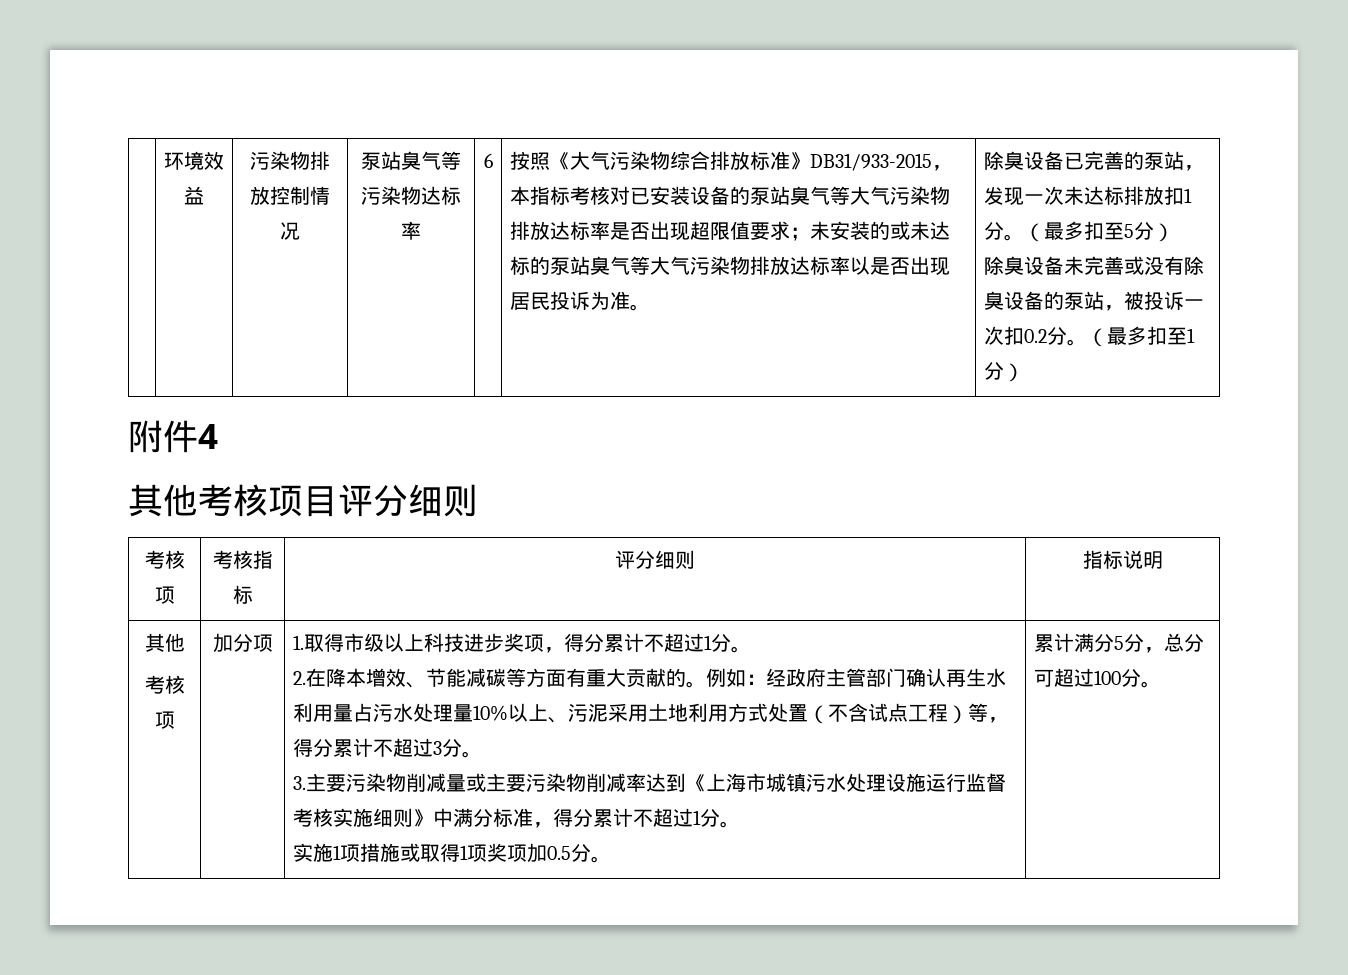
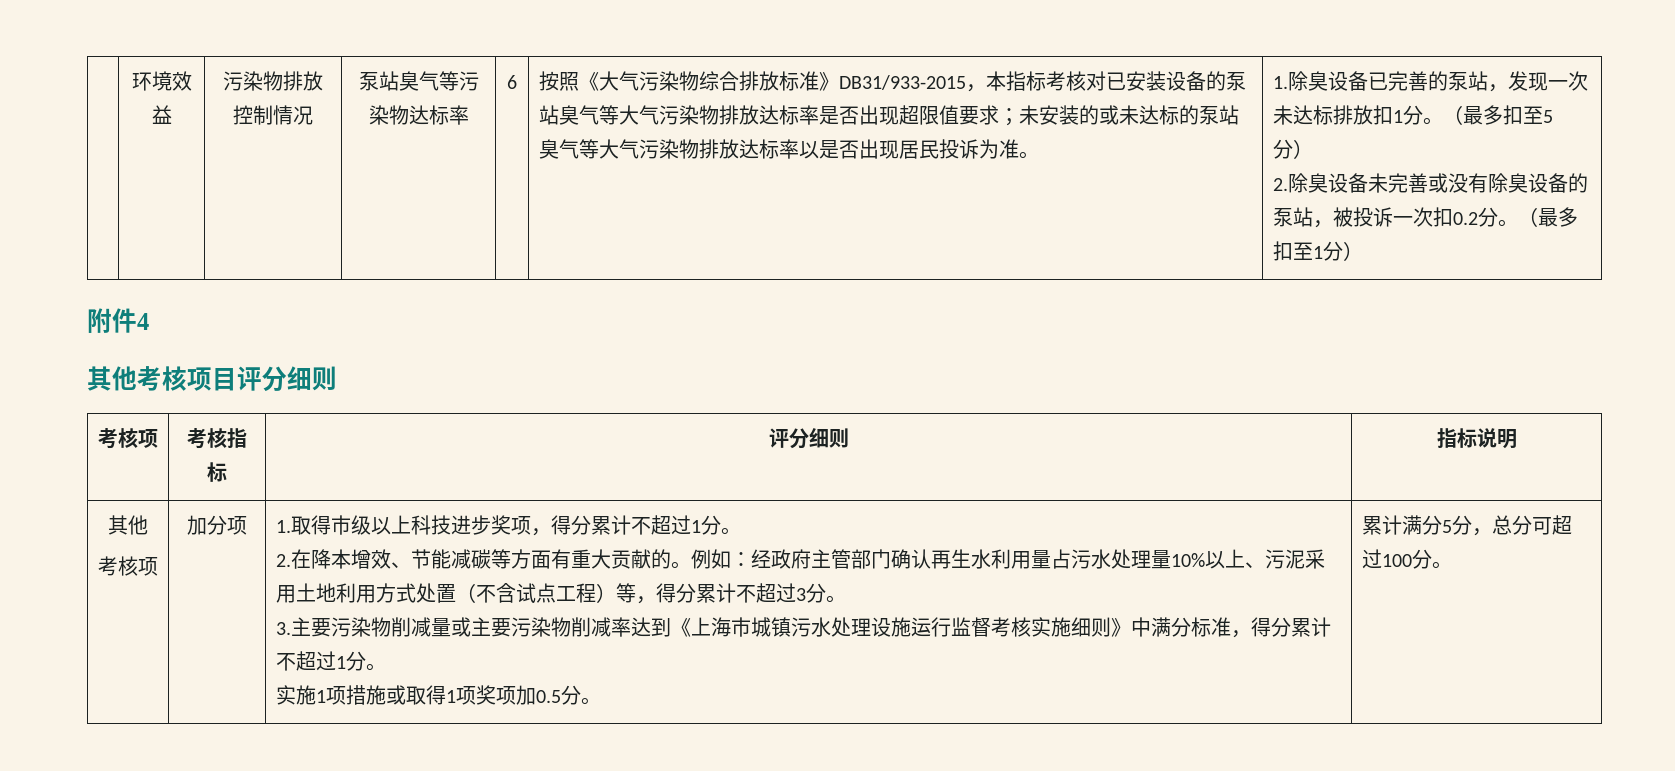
(650, 307) none -> [1272,76,1288,89] 1.
(1174, 232) none -> [1272,178,1288,191] 2.

